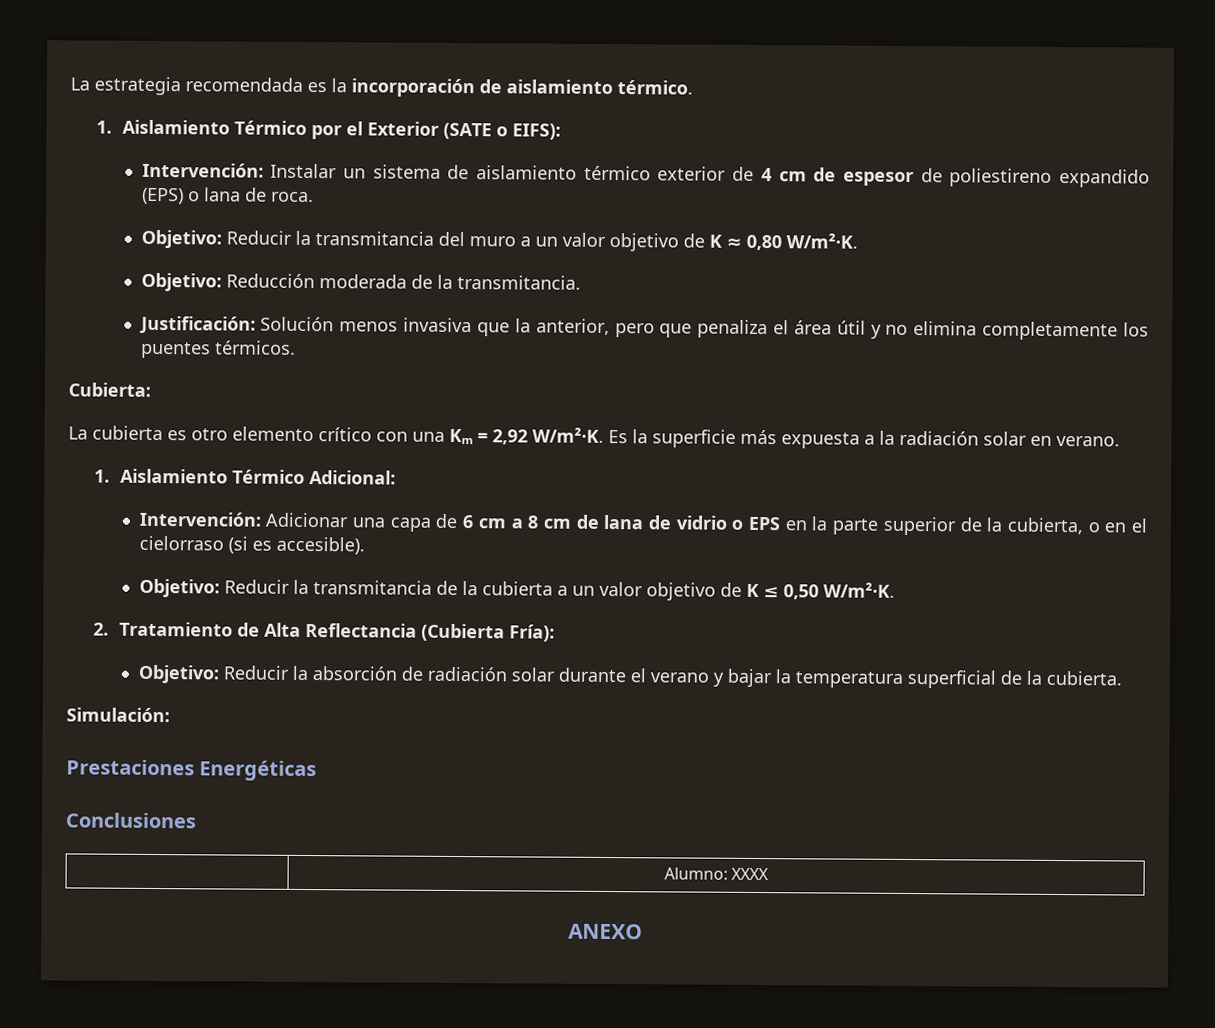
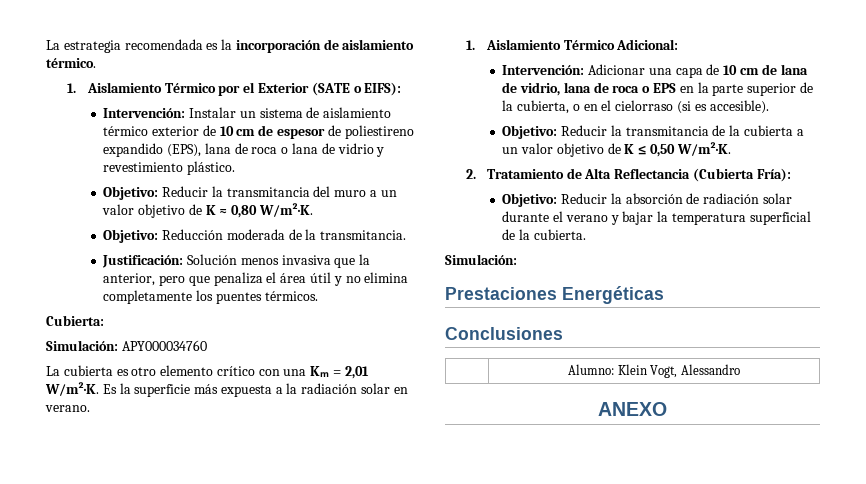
[760,168,772,182] 4 -> [219,126,234,136] 10
[141,187,314,205] (EPS) o lana de roca. -> [167,143,385,157] [103,161,236,175] (EPS), lana de roca o lana de vidrio y revestimiento plástico.
(151, 389) none -> [46,340,207,351] // Simulación: APY000034760
[492,429,528,445] 2,92 -> [344,366,369,379] 2,01
[462,514,727,530] 6 cm a 8 cm de lana de vidrio -> [723,64,808,75] [502,82,640,96] 10 cm de lana de vidrio, lana de roca
[731,867,770,881] XXXX -> [617,364,740,378] Klein Vogt, Alessandro

